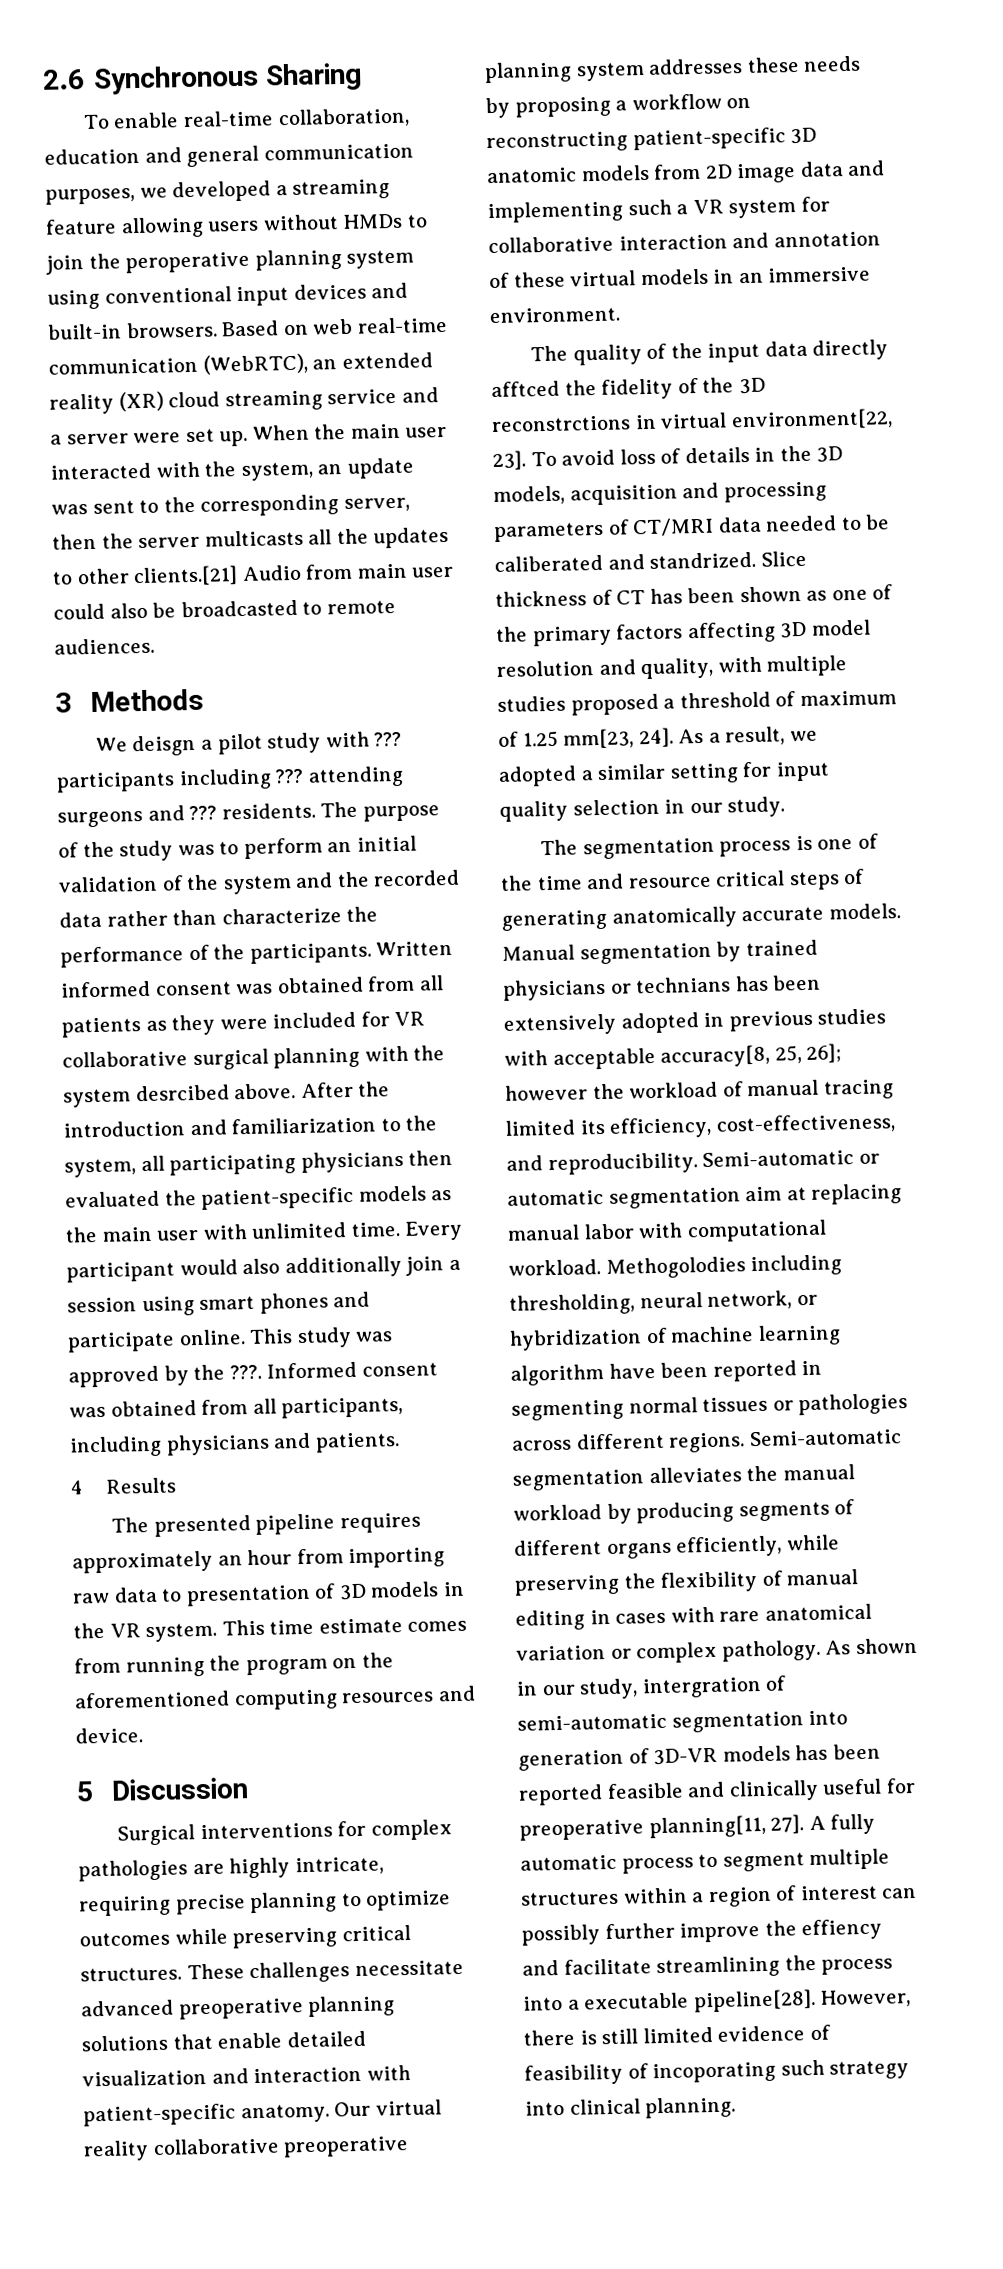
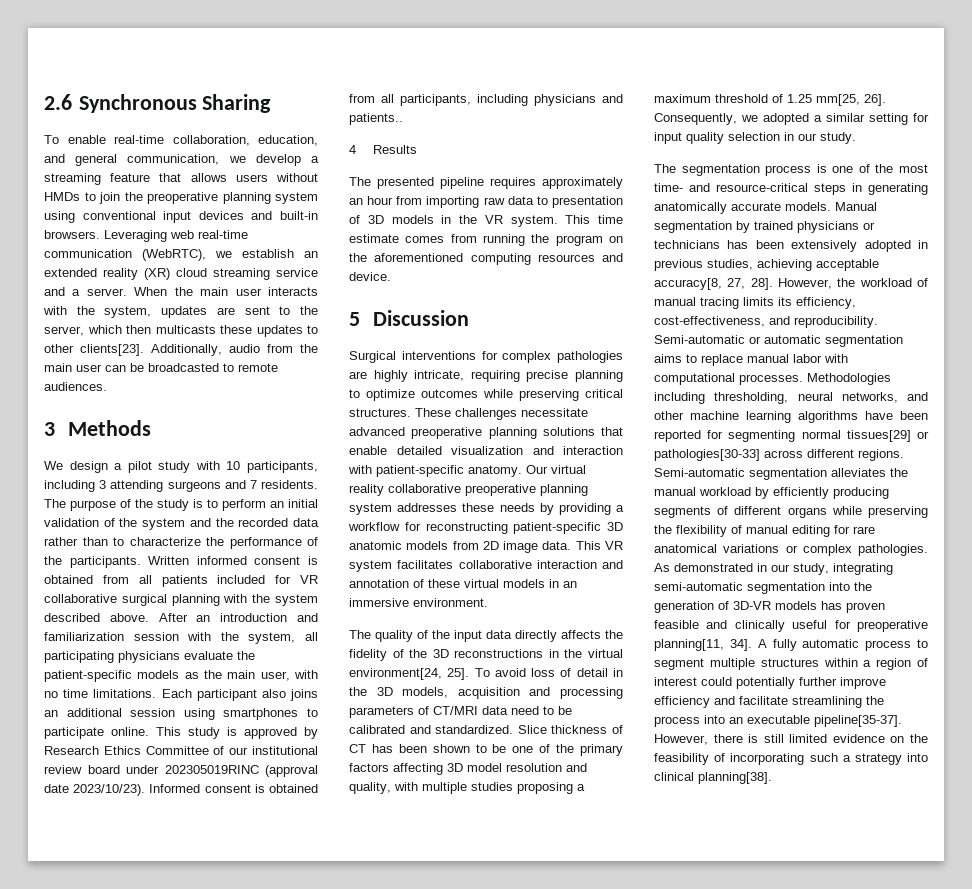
[44,147,140,165] education -> [258,135,318,146] education,
[263,143,414,161] [45,180,272,205] communication purposes, we developed -> [127,154,301,166] communication, we develop
[120,216,204,239] allowing -> [159,173,227,182] that allows
[125,251,251,274] peroperative -> [147,192,218,204] preoperative
[221,320,309,337] Based on -> [104,230,167,242] Leveraging
(308, 364) none -> [215,249,294,258] we establish
[66,428,249,447] server were set up. -> [86,288,127,296] server.
[50,457,415,482] [51,494,410,517] [52,526,450,550] [52,563,454,587] [53,602,148,620] interacted with the system, an update was sent to the corresponding server, then the server multicasts all the updates to other clients.[21] Audio from main user could also -> [268,287,318,296] [43,306,318,318] [44,325,318,337] [44,344,318,356] [44,363,126,372] interacts with the system, updates are sent to the server, which then multicasts these updates to other clients[23]. Additionally, audio from the main user can
[132,734,197,757] deisgn -> [69,461,108,473] design
[374,731,403,747] [56,768,305,793] ??? participants including ??? -> [226,461,318,473] [44,480,107,492] 10 participants, including 3
[189,805,218,821] ??? -> [249,480,257,489] 7
[177,844,215,856] was -> [193,499,203,508] is
(218, 917) none -> [113,537,124,546] to
[235,983,274,995] was -> [308,556,318,565] is
[145,1014,268,1036] as they were -> (208, 581) none
[134,1084,230,1102] desrcibed -> [44,613,100,622] described
[357,1081,391,1097] the -> [196,615,211,622] an
[380,1117,401,1132] to -> [133,632,212,641] session with
[408,1149,454,1166] [65,1190,160,1208] then evaluated -> [184,651,233,660] evaluate
[156,1220,464,1241] [66,1255,461,1283] [67,1291,371,1317] user with unlimited time. Every participant would also additionally join a session using smart phones and -> [260,670,318,681] [44,689,318,701] [44,708,318,720] user, with no time limitations. Each participant also joins an additional session using smartphones to
[355,1331,394,1342] was -> [227,727,237,736] is
[193,1364,262,1381] the ???. -> [44,746,318,755] [44,765,318,777] [44,784,146,796] Research Ethics Committee of our institutional review board under 202305019RINC (approval date 2023/10/23).
[69,1406,106,1418] was -> [254,784,265,793] is
[314,1432,400,1453] patients. -> [349,113,403,125] patients..
[514,96,611,118] proposing -> [558,503,611,515] providing
[726,97,752,109] on -> [404,522,421,531] for
[799,160,886,177] [487,199,689,224] data and implementing such a -> [542,541,601,550] data. This
[800,196,830,212] for -> [397,560,454,569] facilitates
[491,380,560,398] afftced -> [561,630,601,639] affects
[491,408,893,433] [492,450,526,471] reconstrctions in virtual environment[22, 23]. -> [454,649,623,658] [349,668,470,680] reconstructions in the virtual environment[24, 25].
[684,446,750,464] details -> [576,668,608,677] detail
[765,514,891,532] [494,551,757,573] needed to be caliberated and standrized. -> [511,706,572,715] [349,725,514,734] need to be calibrated and standardized.
[806,590,828,601] as -> [475,744,507,753] to be
[570,690,897,716] [498,726,786,749] proposed a threshold of maximum of 1.25 mm[23, 24]. As a result, -> [517,782,585,794] [654,94,886,106] [654,113,737,125] proposing a maximum threshold of 1.25 mm[25, 26]. Consequently,
[536,868,866,891] time and resource critical steps of -> [899,164,928,173] [654,183,862,195] most time- and resource-critical steps in
[635,976,732,994] technians -> [654,240,720,249] technicians
[817,1008,887,1025] [504,1043,843,1070] [505,1084,588,1101] studies with acceptable accuracy[8, 25, 26]; however -> [707,259,879,271] [654,278,832,290] studies, achieving acceptable accuracy[8, 27, 28]. However,
[505,1119,576,1136] limited -> [743,297,774,306] limits
[745,1183,903,1205] aim at replacing -> [654,354,743,366] aims to replace
[508,1256,746,1279] workload. Methogolodies -> [739,373,891,385] processes. Methodologies
[707,1290,818,1310] [509,1327,668,1351] network, or hybridization of -> [841,392,928,403] [654,411,684,420] networks, and other
[510,1364,604,1386] algorithm -> [798,411,858,423] algorithms
[801,1360,823,1376] in -> [707,430,724,439] for
[702,1393,909,1416] tissues or pathologies -> [846,430,929,442] [654,449,760,461] tissues[29] or pathologies[30-33]
(632, 1514) none -> [773,487,829,499] efficiently
[675,1535,783,1558] efficiently, -> (827, 512) none
[589,1606,715,1625] in cases with -> [834,525,850,534] for
[516,1645,606,1661] variation -> [723,544,780,553] variations
[721,1637,918,1662] pathology. As shown -> [858,544,928,556] [654,563,753,572] pathologies. As demonstrated
[641,1675,788,1699] intergration of -> [833,563,893,575] integrating
(849, 1718) none -> [854,582,872,591] the
[832,1743,881,1760] [518,1784,603,1806] been reported -> [846,602,885,613] proven
[770,1814,805,1834] 27]. -> [729,639,752,651] 34].
[881,1887,918,1899] [521,1918,883,1946] can possibly further improve the effiency -> [701,677,886,689] [654,696,710,708] could potentially further improve efficiency
[567,1988,816,2013] a executable pipeline[28]. -> [729,715,902,727] an executable pipeline[35-37].
[809,2024,831,2041] [524,2059,825,2086] of feasibility of incoporating such -> [890,734,928,743] [654,753,851,765] on the feasibility of incorporating such a
[645,2096,737,2119] planning. -> [698,772,772,784] planning[38].

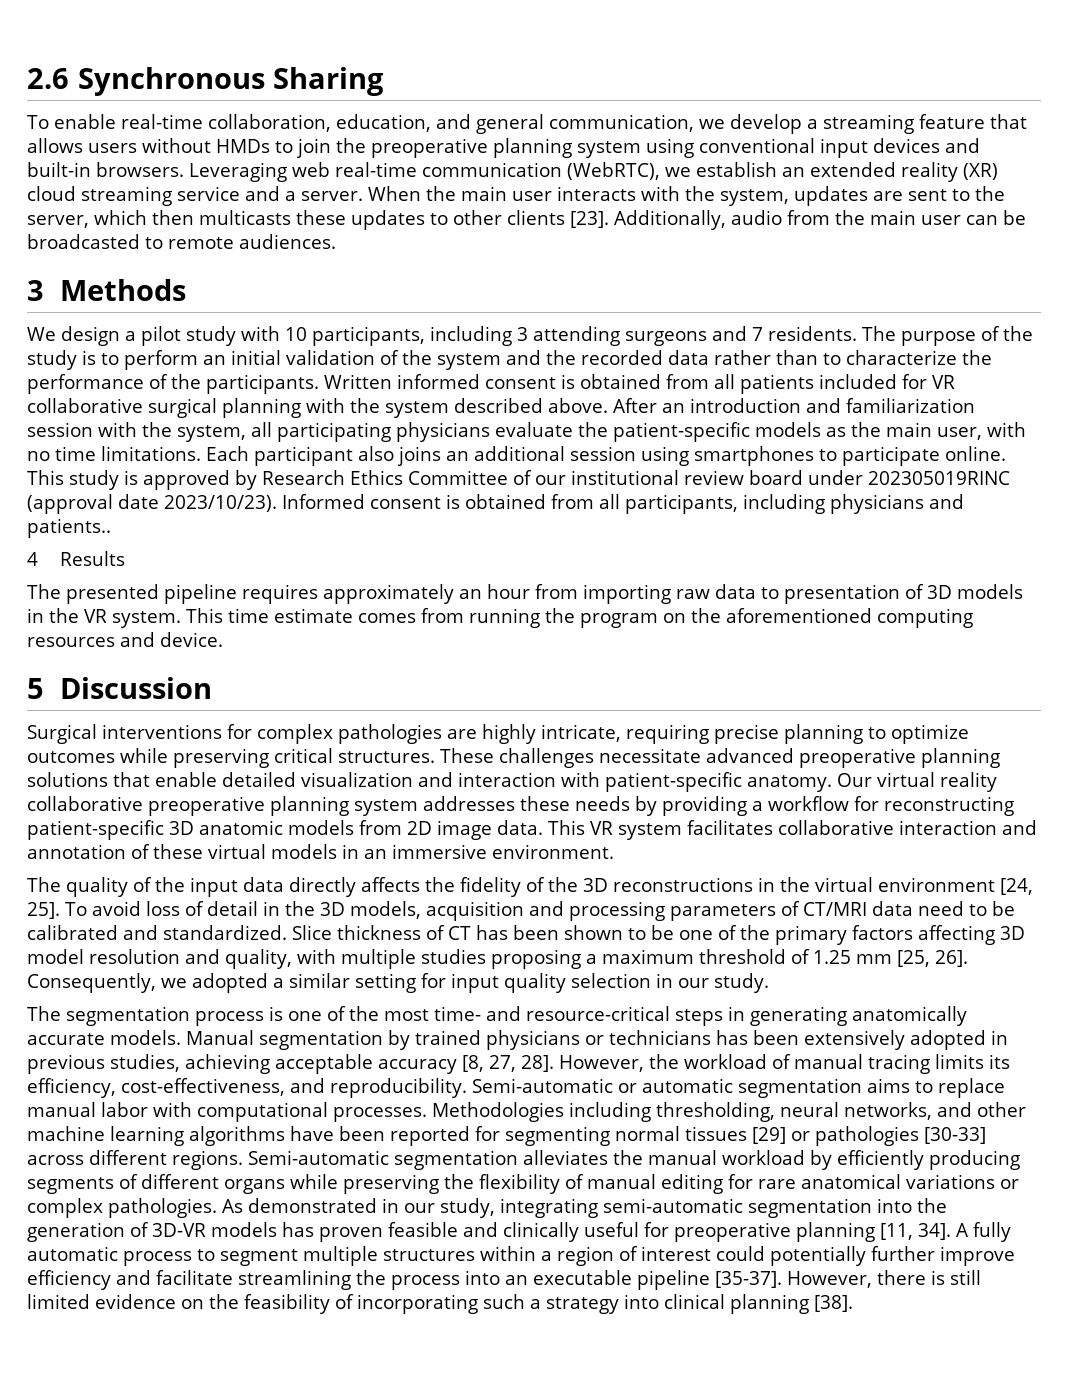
[80,344,144,356] clients[23]. -> [507,210,609,228] clients [23].
[349,668,442,680] environment[24, -> [878,877,1033,895] environment [24,
[816,94,860,106] mm[25, -> [855,950,930,967] mm [25,
[654,278,722,290] accuracy[8, -> [378,1055,484,1074] accuracy [8,
[846,430,929,442] [654,449,760,461] tissues[29] or pathologies[30-33] -> [685,1126,986,1146] tissues [29] or pathologies [30-33]
[654,639,724,651] planning[11, -> [796,1222,913,1242] planning [11,
[814,715,902,727] pipeline[35-37]. -> [637,1270,782,1290] pipeline [35-37].
[698,772,772,784] planning[38]. -> [730,1294,853,1314] planning [38].

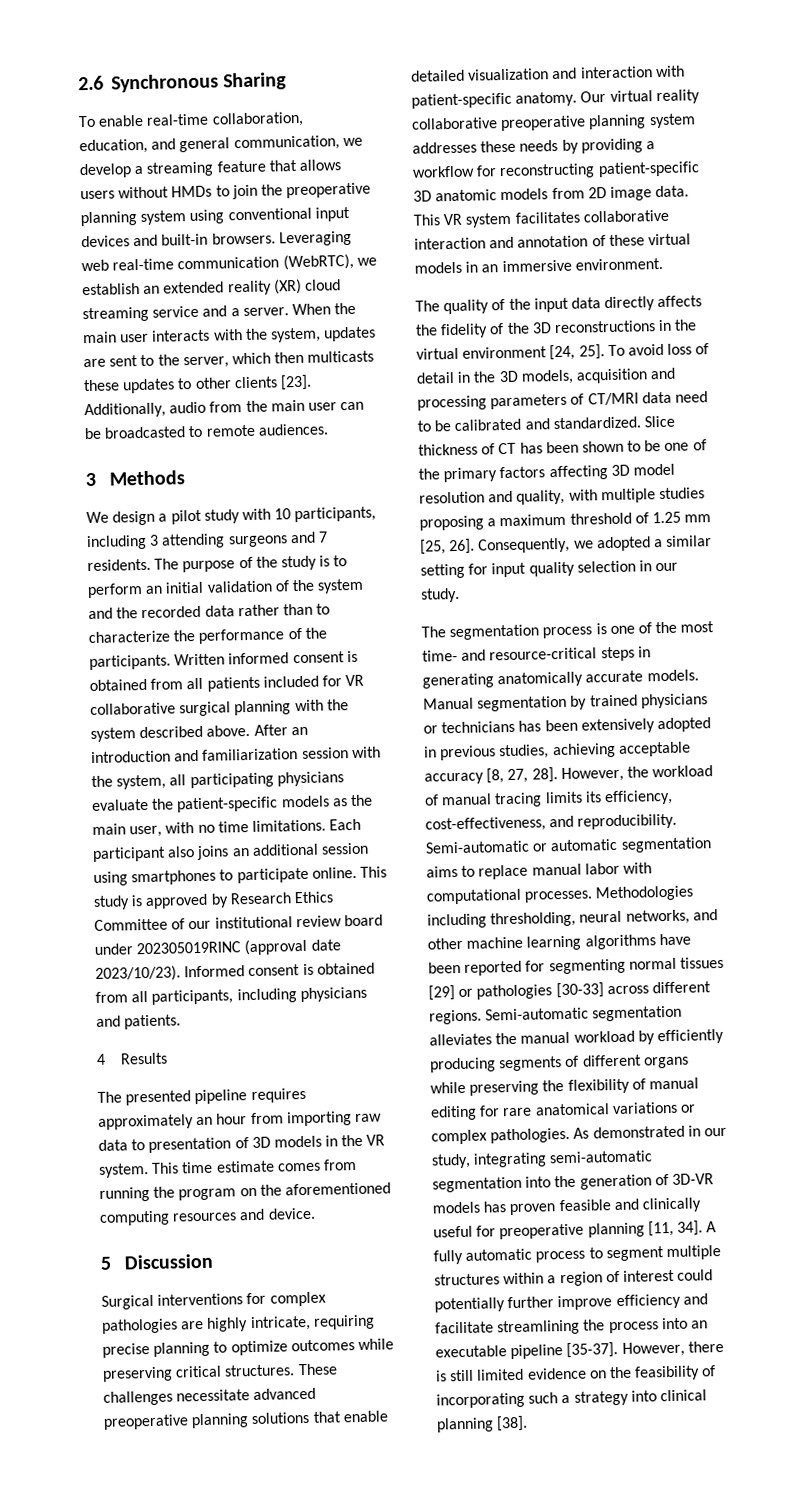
[27,518,111,538] patients.. -> [124,1014,182,1030] patients.

